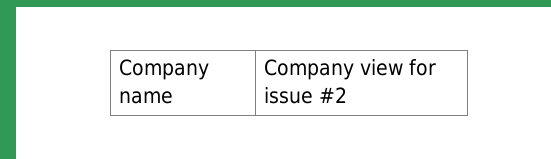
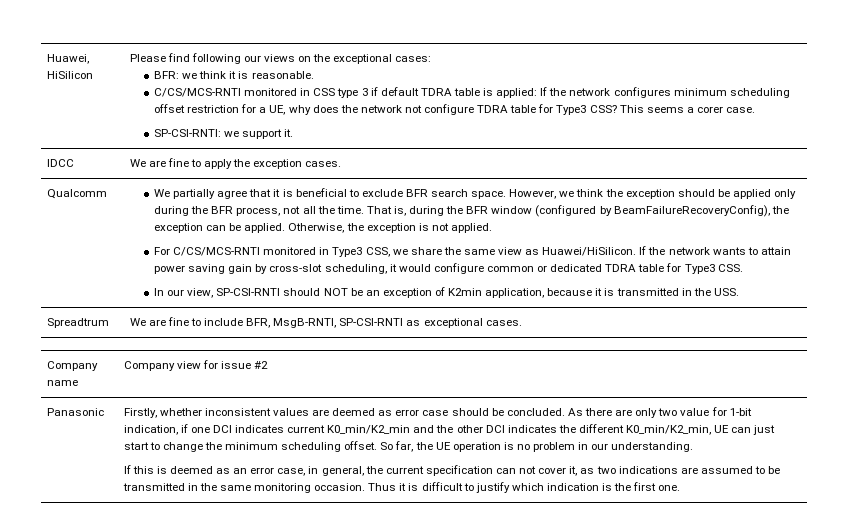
(119, 69) none -> [46,54,89,64] [46,71,93,79] [129,53,432,64] [154,71,314,79] [154,87,790,98] [154,104,756,115] [154,129,294,139] [46,159,74,167] [129,158,342,169] [46,189,107,199] [154,188,797,199] [154,205,789,217] [154,223,492,233] [154,246,791,257] [154,263,743,274] [154,287,739,298] [46,318,109,328] [129,317,522,328] Huawei, HiSilicon | Please find following our views on the exceptional cases: // BFR: we think it is reasonable. // C/CS/MCS-RNTI monitored in CSS type 3 if default TDRA table is applied: If the network configures minimum scheduling offset restriction for a UE, why does the network not configure TDRA table for Type3 CSS? This seems a corer case. // SP-CSI-RNTI: we support it. // IDCC | We are fine to apply the exception cases. // Qualcomm | We partially agree that it is beneficial to exclude BFR search space. However, we think the exception should be applied only during the BFR process, not all the time. That is, during the BFR window (configured by BeamFailureRecoveryConfig), the exception can be applied. Otherwise, the exception is not applied. // For C/CS/MCS-RNTI monitored in Type3 CSS, we share the same view as Huawei/HiSilicon. If the network wants to attain power saving gain by cross-slot scheduling, it would configure common or dedicated TDRA table for Type3 CSS. // In our view, SP-CSI-RNTI should NOT be an exception of K2min application, because it is transmitted in the USS. // Spreadtrum | We are fine to include BFR, MsgB-RNTI, SP-CSI-RNTI as exceptional cases. //
(348, 95) none -> [46,408,104,416] [123,407,752,418] [123,424,776,435] [123,441,694,452] [123,465,781,476] [122,482,681,493] // Panasonic | Firstly, whether inconsistent values are deemed as error case should be concluded. As there are only two value for 1-bit indication, if one DCI indicates current K0_min/K2_min and the other DCI indicates the different K0_min/K2_min, UE can just start to change the minimum scheduling offset. So far, the UE operation is no problem in our understanding. // If this is deemed as an error case, in general, the current specification can not cover it, as two indications are assumed to be transmitted in the same monitoring occasion. Thus it is difficult to justify which indication is the first one.

